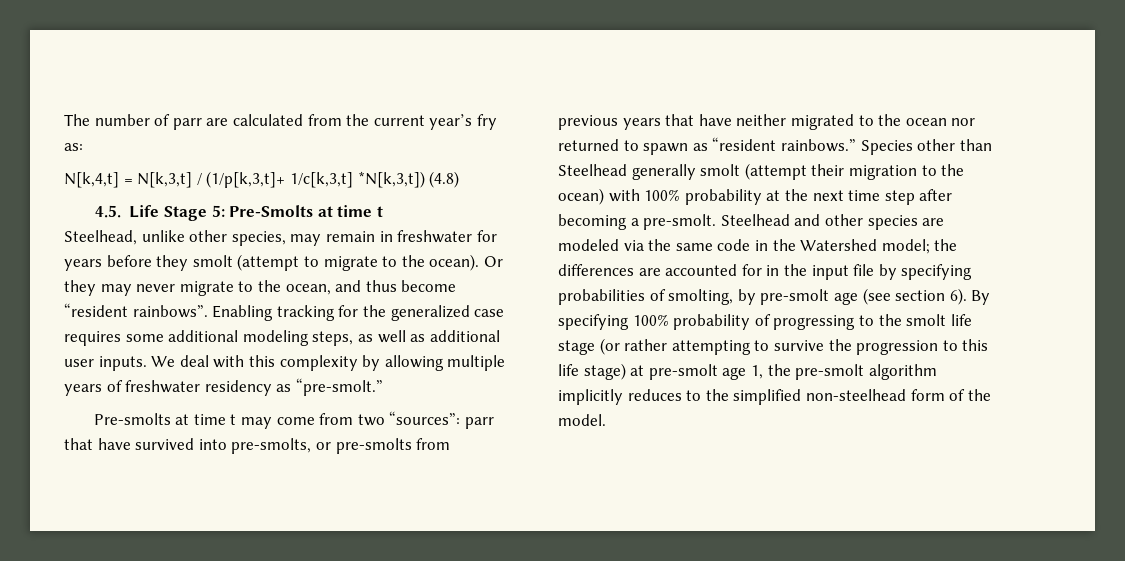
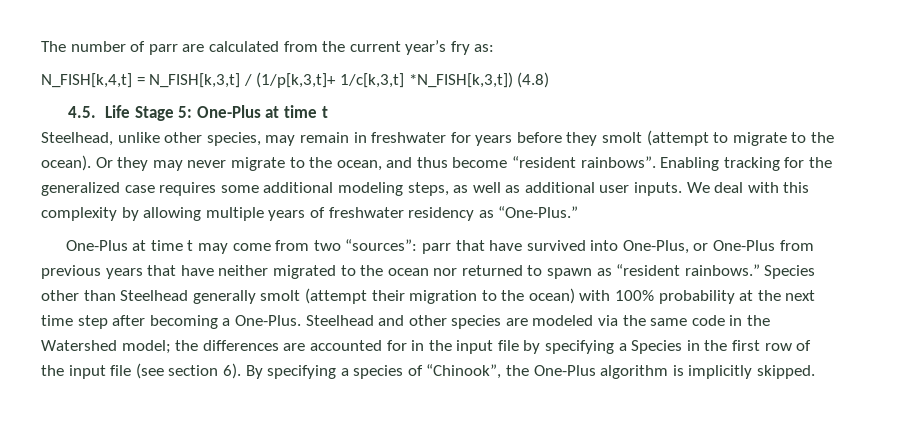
[64,172,193,188] N[k,4,t] = N[k,3,t] -> [41,73,241,88] N_FISH[k,4,t] = N_FISH[k,3,t]
[357,171,425,188] *N[k,3,t]) -> [408,72,513,88] *N_FISH[k,3,t])
[229,205,314,217] Pre-Smolts -> [196,105,261,118] One-Plus
[295,378,383,396] [93,413,171,425] “pre-smolt.” // Pre-smolts -> [498,206,579,218] [65,240,128,251] “One-Plus.” // One-Plus
[231,438,412,454] pre-smolts, or pre-smolts -> [622,240,776,254] One-Plus, or One-Plus
[643,214,717,230] pre-smolt. -> [234,315,301,326] One-Plus.
[558,289,858,305] probabilities of smolting, by pre-smolt age -> [618,340,812,354] [41,365,132,379] a Species in the first row of the input file
[632,314,972,330] [558,338,989,355] [558,363,937,380] [558,389,991,405] [558,414,606,426] 100% probability of progressing to the smolt life stage (or rather attempting to survive the progression to this life stage) at pre-smolt age 1, the pre-smolt algorithm implicitly reduces to the simplified non-steelhead form of the model. -> [340,364,816,379] a species of “Chinook”, the One-Plus algorithm is implicitly skipped.

